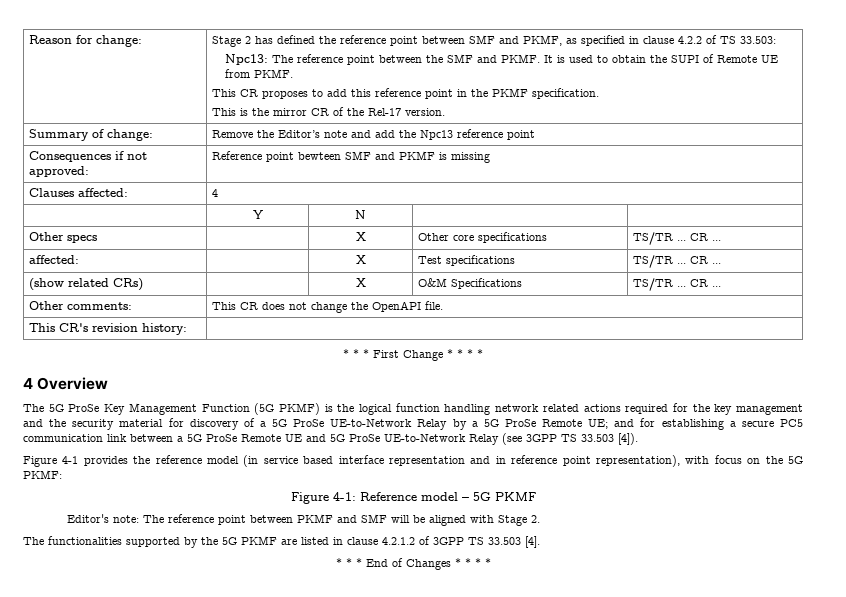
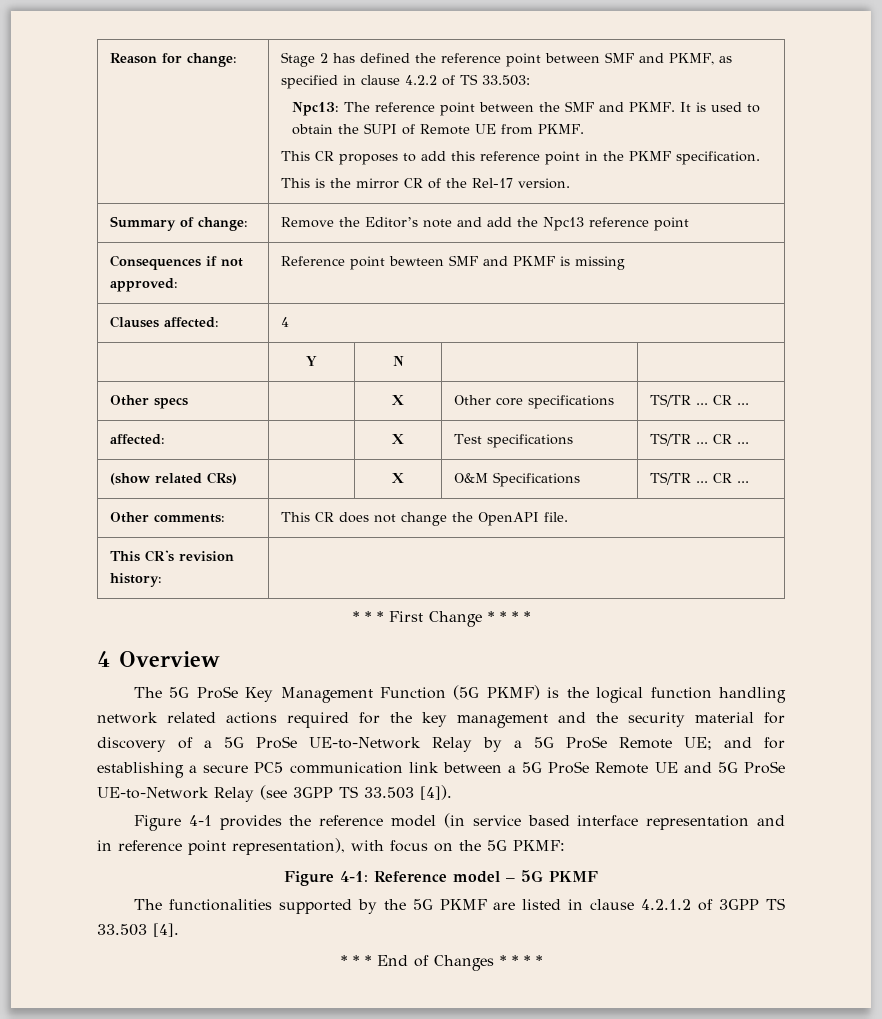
[66,514,540,526] // Editor's note: The reference point between PKMF and SMF will be aligned with Stage 2. -> (598, 876) none

